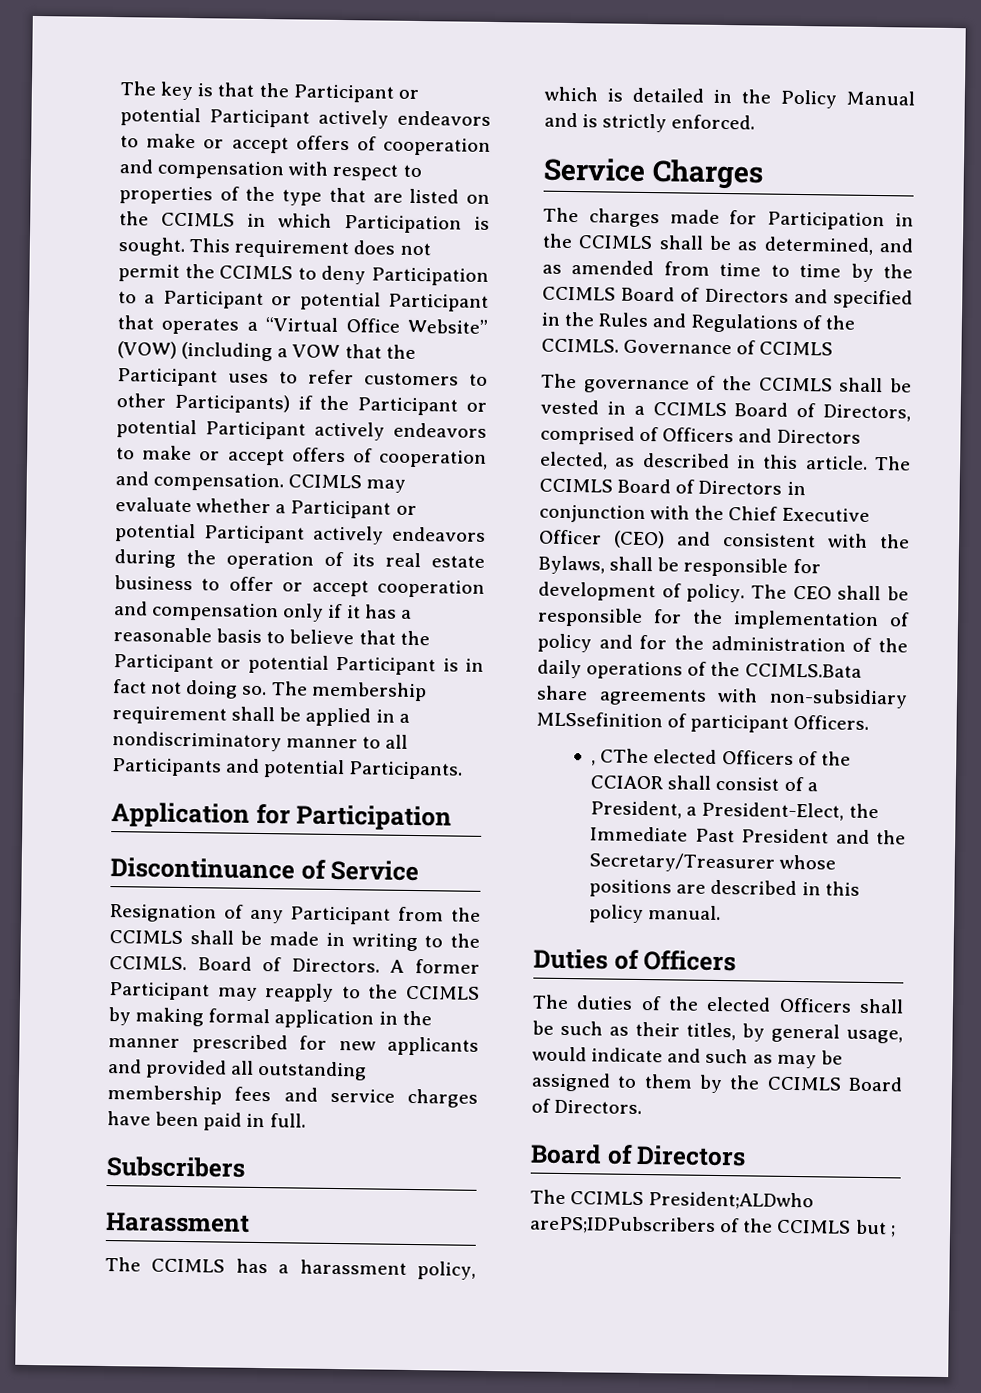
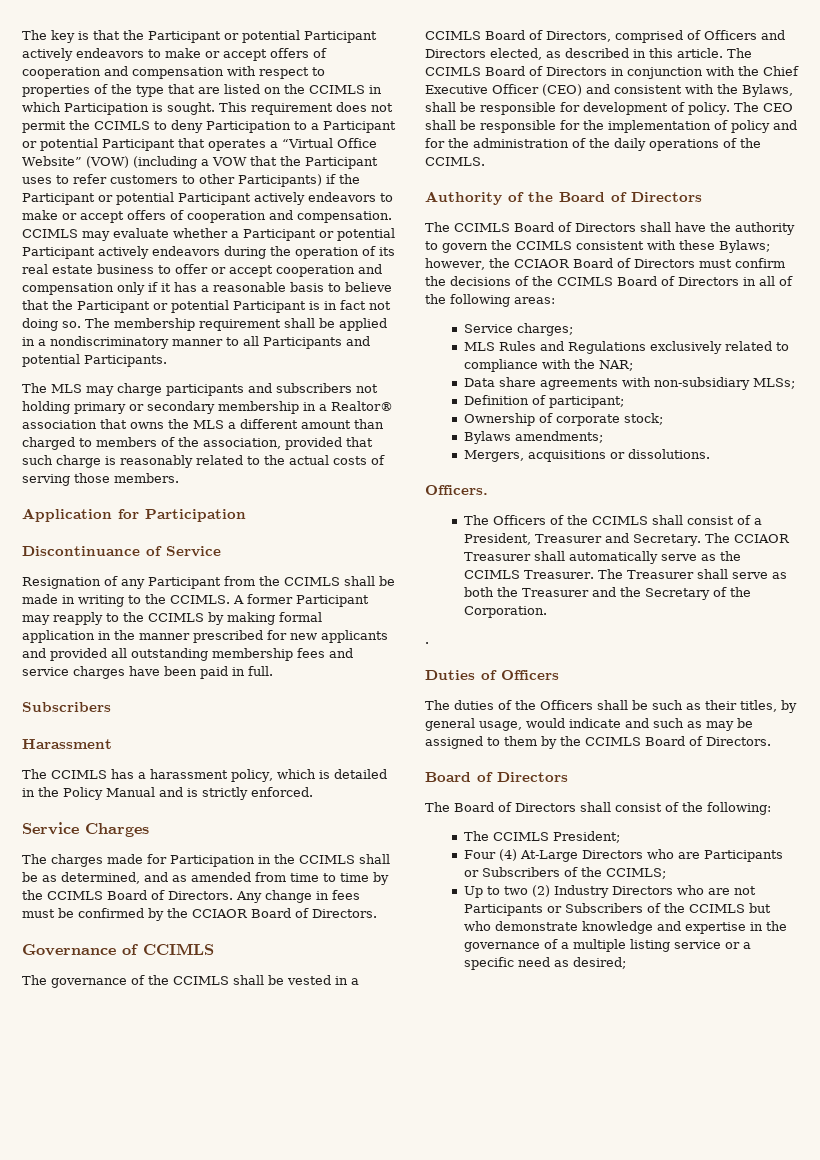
(464, 770) none -> [22,383,378,396] [22,401,393,414] [22,419,384,429] [22,437,373,450] [22,455,385,468] [22,473,179,486] // The MLS may charge participants and subscribers not holding primary or secondary membership in a Realtor® association that owns the MLS a different amount than charged to members of the association, provided that such charge is reasonably related to the actual costs of serving those members.
[197,956,380,973] Board of Directors. -> (230, 599) none
[704,288,913,309] [541,311,856,333] [541,338,619,353] Directors and specified in the Rules and Regulations of the CCIMLS. -> [168,890,360,903] [22,908,377,921] Directors. Any change in fees must be confirmed by the CCIAOR Board of Directors. //
[744,663,862,678] [536,685,908,709] [536,711,870,733] [591,748,718,766] CCIMLS.Bata share agreements with non-subsidiary MLSsefinition of participant Officers. // , CThe elected -> [425,157,485,166] [425,191,702,205] [425,222,795,235] [425,240,770,253] [425,258,785,270] [425,276,793,286] [425,294,555,307] [463,323,573,336] [463,341,789,354] [463,359,633,372] [463,377,795,390] [463,395,624,408] [463,413,663,426] [463,431,603,444] [463,449,710,462] [425,485,488,495] [463,515,489,525] CCIMLS. // Authority of the Board of Directors // The CCIMLS Board of Directors shall have the authority to govern the CCIMLS consistent with these Bylaws; however, the CCIAOR Board of Directors must confirm the decisions of the CCIMLS Board of Directors in all of the following areas: // Service charges; // MLS Rules and Regulations exclusively related to compliance with the NAR; // Data share agreements with non-subsidiary MLSs; // Definition of participant; // Ownership of corporate stock; // Bylaws amendments; // Mergers, acquisitions or dissolutions. // Officers. // The
[590,775,664,790] CCIAOR -> [591,516,648,525] CCIMLS
[686,801,879,821] [590,826,906,845] [589,852,837,873] [589,879,860,898] [589,904,722,924] a President-Elect, the Immediate Past President and the Secretary/Treasurer whose positions are described in this policy manual. -> [534,533,790,546] [463,551,741,564] [463,569,787,579] [463,587,751,600] [463,606,547,618] [425,642,429,644] Treasurer and Secretary. The CCIAOR Treasurer shall automatically serve as the CCIMLS Treasurer. The Treasurer shall serve as both the Treasurer and the Secretary of the Corporation. // .
[706,996,772,1012] elected -> (536, 705) none
[570,1191,815,1211] [529,1215,896,1238] CCIMLS President;ALDwho arePS;IDPubscribers of the CCIMLS but ; -> [454,802,771,815] [463,831,620,843] [463,849,783,862] [463,867,666,879] [463,885,756,898] [463,903,771,916] [463,921,787,934] [463,939,751,952] [463,957,626,970] Board of Directors shall consist of the following: // The CCIMLS President; // Four (4) At-Large Directors who are Participants or Subscribers of the CCIMLS; // Up to two (2) Industry Directors who are not Participants or Subscribers of the CCIMLS but who demonstrate knowledge and expertise in the governance of a multiple listing service or a specific need as desired;

